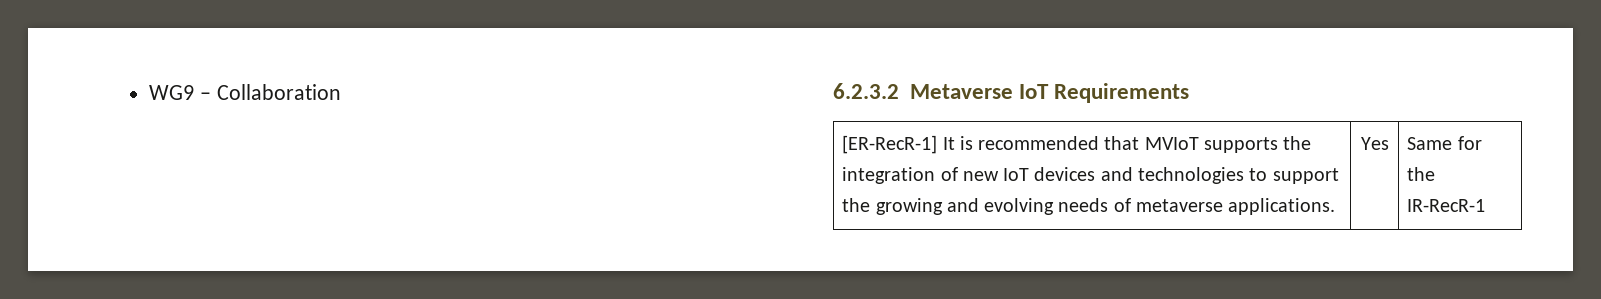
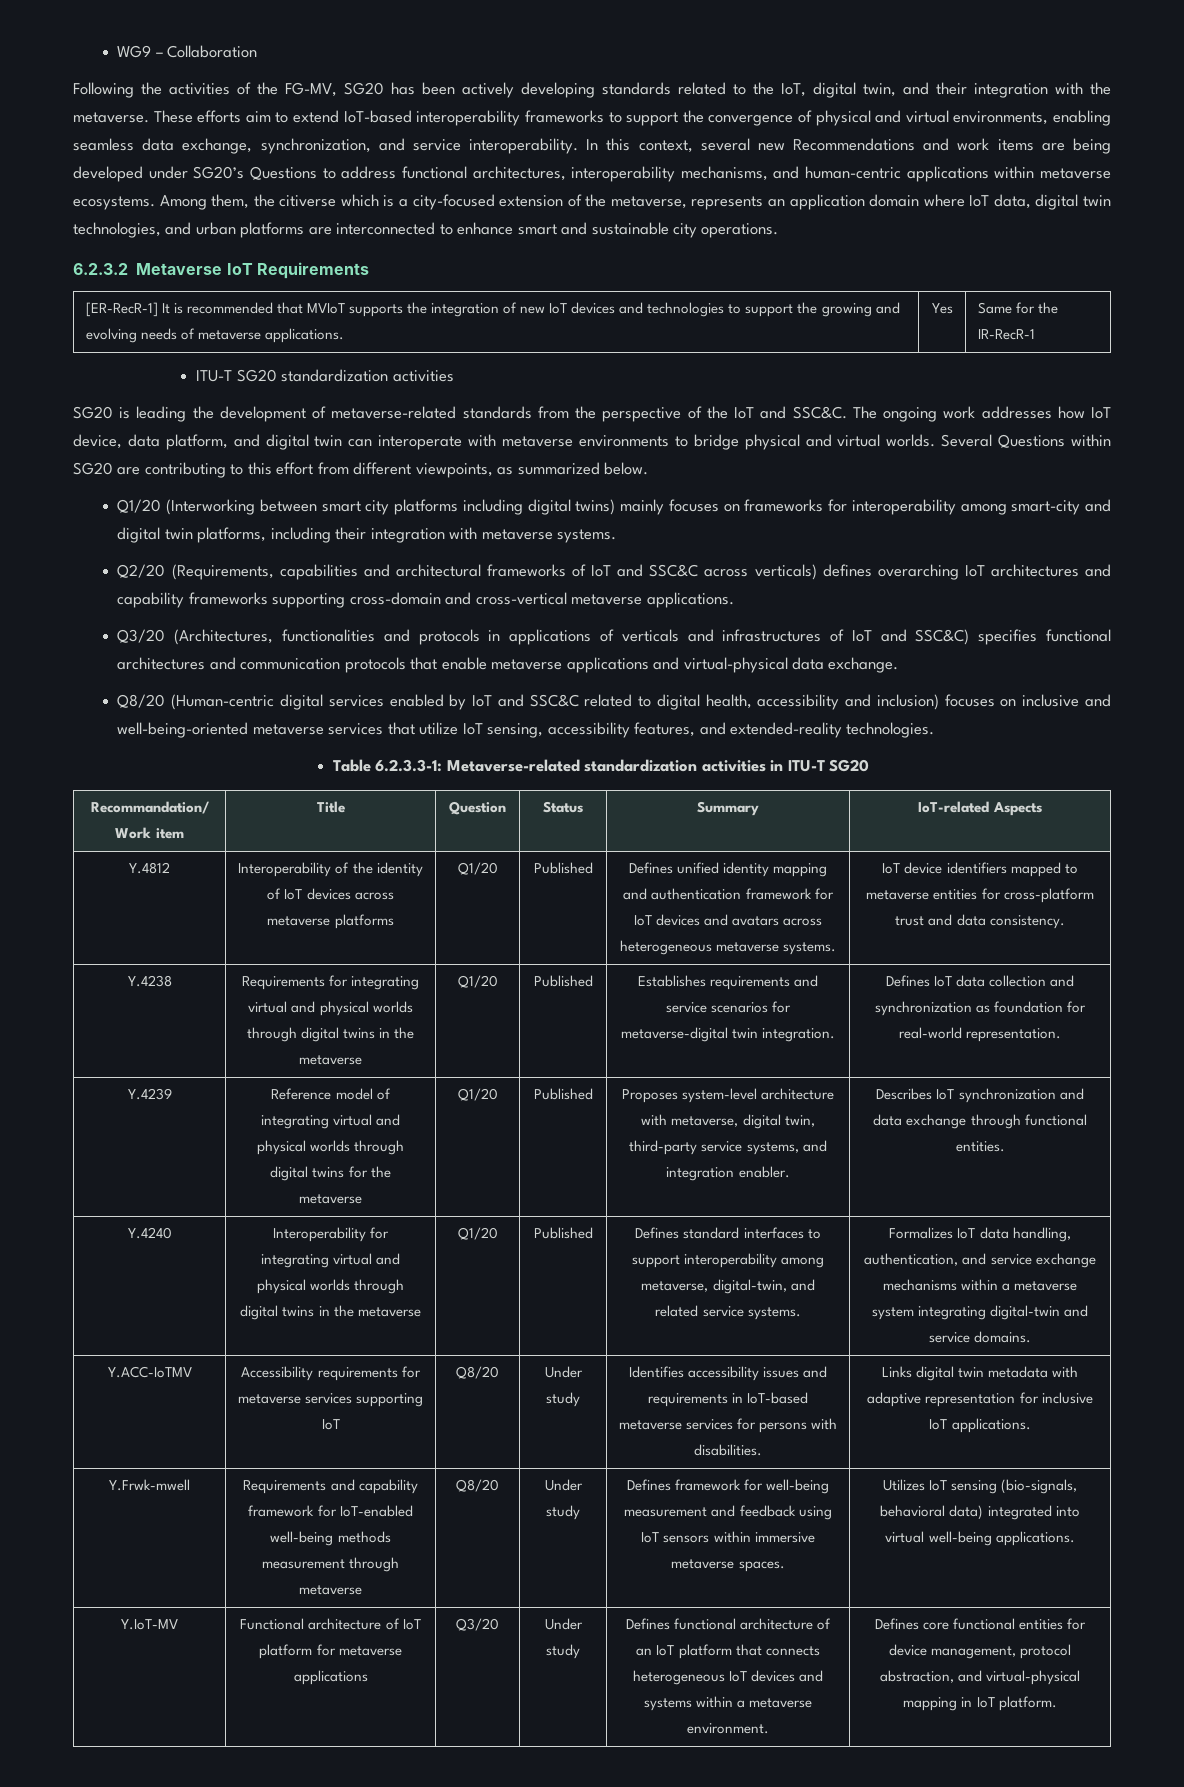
(341, 92) none -> [73,82,1111,98] [73,110,1111,126] [73,138,1111,154] [73,166,1111,182] [73,194,1111,210] [73,222,779,238] // Following the activities of the FG-MV, SG20 has been actively developing standards related to the IoT, digital twin, and their integration with the metaverse. These efforts aim to extend IoT-based interoperability frameworks to support the convergence of physical and virtual environments, enabling seamless data exchange, synchronization, and service interoperability. In this context, several new Recommendations and work items are being developed under SG20’s Questions to address functional architectures, interoperability mechanisms, and human-centric applications within metaverse ecosystems. Among them, the citiverse which is a city-focused extension of the metaverse, represents an application domain where IoT data, digital twin technologies, and urban platforms are interconnected to enhance smart and sustainable city operations.
(1486, 205) none -> [196,369,454,382] [73,406,1111,422] [73,434,1112,450] [73,462,649,478] [117,499,1111,515] [117,527,617,543] [117,564,1112,580] [117,592,734,608] [117,629,1112,645] [117,657,899,673] [117,694,1111,710] [117,722,935,738] [332,759,870,772] [90,801,209,814] [115,827,184,839] [316,801,345,813] [449,801,506,815] [543,801,583,813] [697,801,759,816] [918,801,1042,816] [129,862,170,874] [238,862,423,877] [267,888,394,900] [267,914,394,929] [457,862,498,875] [533,862,593,874] [628,862,828,877] [623,888,834,900] [633,914,823,926] [619,940,837,955] [882,862,1078,877] [866,888,1094,903] [895,914,1065,929] [127,975,172,987] [241,975,420,990] [248,1001,413,1016] [246,1027,415,1042] [299,1055,362,1065] [457,975,498,988] [533,975,593,987] [637,975,819,990] [665,1001,792,1013] [620,1027,836,1042] [885,975,1075,987] [874,1001,1087,1016] [898,1027,1062,1042] [127,1088,172,1100] [271,1088,391,1100] [260,1114,401,1129] [256,1140,405,1155] [270,1166,391,1181] [299,1194,362,1204] [457,1088,498,1101] [533,1088,593,1100] [621,1088,835,1103] [641,1114,815,1129] [629,1140,827,1155] [666,1166,790,1181] [876,1088,1084,1103] [873,1114,1087,1129] [955,1141,1005,1152] [127,1227,172,1239] [272,1227,390,1242] [260,1253,401,1268] [256,1279,405,1294] [240,1305,421,1320] [457,1227,498,1240] [533,1227,593,1239] [635,1227,821,1239] [631,1253,825,1268] [641,1279,815,1294] [655,1305,801,1320] [889,1227,1071,1242] [864,1253,1096,1268] [882,1279,1078,1291] [871,1305,1089,1320] [928,1331,1032,1343] [107,1366,192,1378] [241,1366,421,1381] [237,1393,424,1407] [321,1419,340,1430] [456,1366,499,1379] [544,1366,583,1378] [546,1392,580,1407] [628,1366,828,1381] [647,1392,809,1407] [618,1418,838,1433] [694,1444,762,1456] [881,1366,1079,1381] [867,1392,1093,1407] [929,1418,1031,1433] [109,1479,190,1491] [243,1479,418,1494] [248,1505,413,1517] [270,1531,391,1546] [261,1557,400,1572] [299,1585,362,1595] [456,1479,499,1492] [544,1479,583,1491] [546,1505,580,1520] [626,1479,830,1494] [624,1505,832,1520] [641,1531,815,1543] [671,1559,785,1572] [882,1479,1078,1494] [880,1505,1080,1520] [885,1531,1075,1546] [121,1619,178,1630] [240,1618,421,1630] [259,1644,402,1659] [293,1670,368,1685] [456,1618,499,1631] [544,1618,583,1630] [546,1644,580,1659] [625,1618,832,1630] [636,1644,820,1659] [632,1670,824,1685] [643,1696,813,1711] [687,1723,769,1734] [874,1618,1087,1630] [888,1644,1072,1659] [879,1670,1081,1685] [903,1696,1057,1711] // ITU-T SG20 standardization activities // SG20 is leading the development of metaverse-related standards from the perspective of the IoT and SSC&C. The ongoing work addresses how IoT device, data platform, and digital twin can interoperate with metaverse environments to bridge physical and virtual worlds. Several Questions within SG20 are contributing to this effort from different viewpoints, as summarized below. // Q1/20 (Interworking between smart city platforms including digital twins) mainly focuses on frameworks for interoperability among smart-city and digital twin platforms, including their integration with metaverse systems. // Q2/20 (Requirements, capabilities and architectural frameworks of IoT and SSC&C across verticals) defines overarching IoT architectures and capability frameworks supporting cross-domain and cross-vertical metaverse applications. // Q3/20 (Architectures, functionalities and protocols in applications of verticals and infrastructures of IoT and SSC&C) specifies functional architectures and communication protocols that enable metaverse applications and virtual-physical data exchange. // Q8/20 (Human-centric digital services enabled by IoT and SSC&C related to digital health, accessibility and inclusion) focuses on inclusive and well-being-oriented metaverse services that utilize IoT sensing, accessibility features, and extended-reality technologies. // Table 6.2.3.3-1: Metaverse-related standardization activities in ITU-T SG20 // Recommandation/ Work item | Title | Question | Status | Summary | IoT-related Aspects // Y.4812 | Interoperability of the identity of IoT devices across metaverse platforms | Q1/20 | Published | Defines unified identity mapping and authentication framework for IoT devices and avatars across heterogeneous metaverse systems. | IoT device identifiers mapped to metaverse entities for cross-platform trust and data consistency. // Y.4238 | Requirements for integrating virtual and physical worlds through digital twins in the metaverse | Q1/20 | Published | Establishes requirements and service scenarios for metaverse-digital twin integration. | Defines IoT data collection and synchronization as foundation for real-world representation. // Y.4239 | Reference model of integrating virtual and physical worlds through digital twins for the metaverse | Q1/20 | Published | Proposes system-level architecture with metaverse, digital twin, third-party service systems, and integration enabler. | Describes IoT synchronization and data exchange through functional entities. // Y.4240 | Interoperability for integrating virtual and physical worlds through digital twins in the metaverse | Q1/20 | Published | Defines standard interfaces to support interoperability among metaverse, digital-twin, and related service systems. | Formalizes IoT data handling, authentication, and service exchange mechanisms within a metaverse system integrating digital-twin and service domains. // Y.ACC-IoTMV | Accessibility requirements for metaverse services supporting IoT | Q8/20 | Under study | Identifies accessibility issues and requirements in IoT-based metaverse services for persons with disabilities. | Links digital twin metadata with adaptive representation for inclusive IoT applications. // Y.Frwk-mwell | Requirements and capability framework for IoT-enabled well-being methods measurement through metaverse | Q8/20 | Under study | Defines framework for well-being measurement and feedback using IoT sensors within immersive metaverse spaces. | Utilizes IoT sensing (bio-signals, behavioral data) integrated into virtual well-being applications. // Y.IoT-MV | Functional architecture of IoT platform for metaverse applications | Q3/20 | Under study | Defines functional architecture of an IoT platform that connects heterogeneous IoT devices and systems within a metaverse environment. | Defines core functional entities for device management, protocol abstraction, and virtual-physical mapping in IoT platform.

